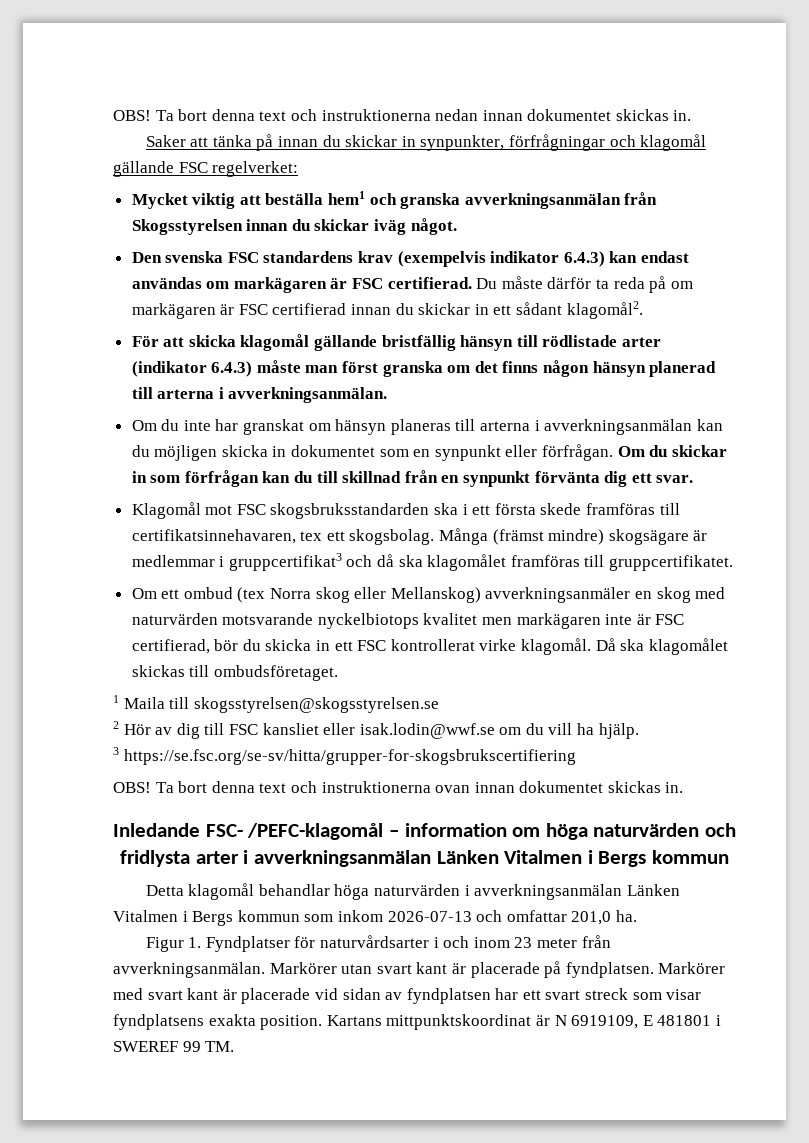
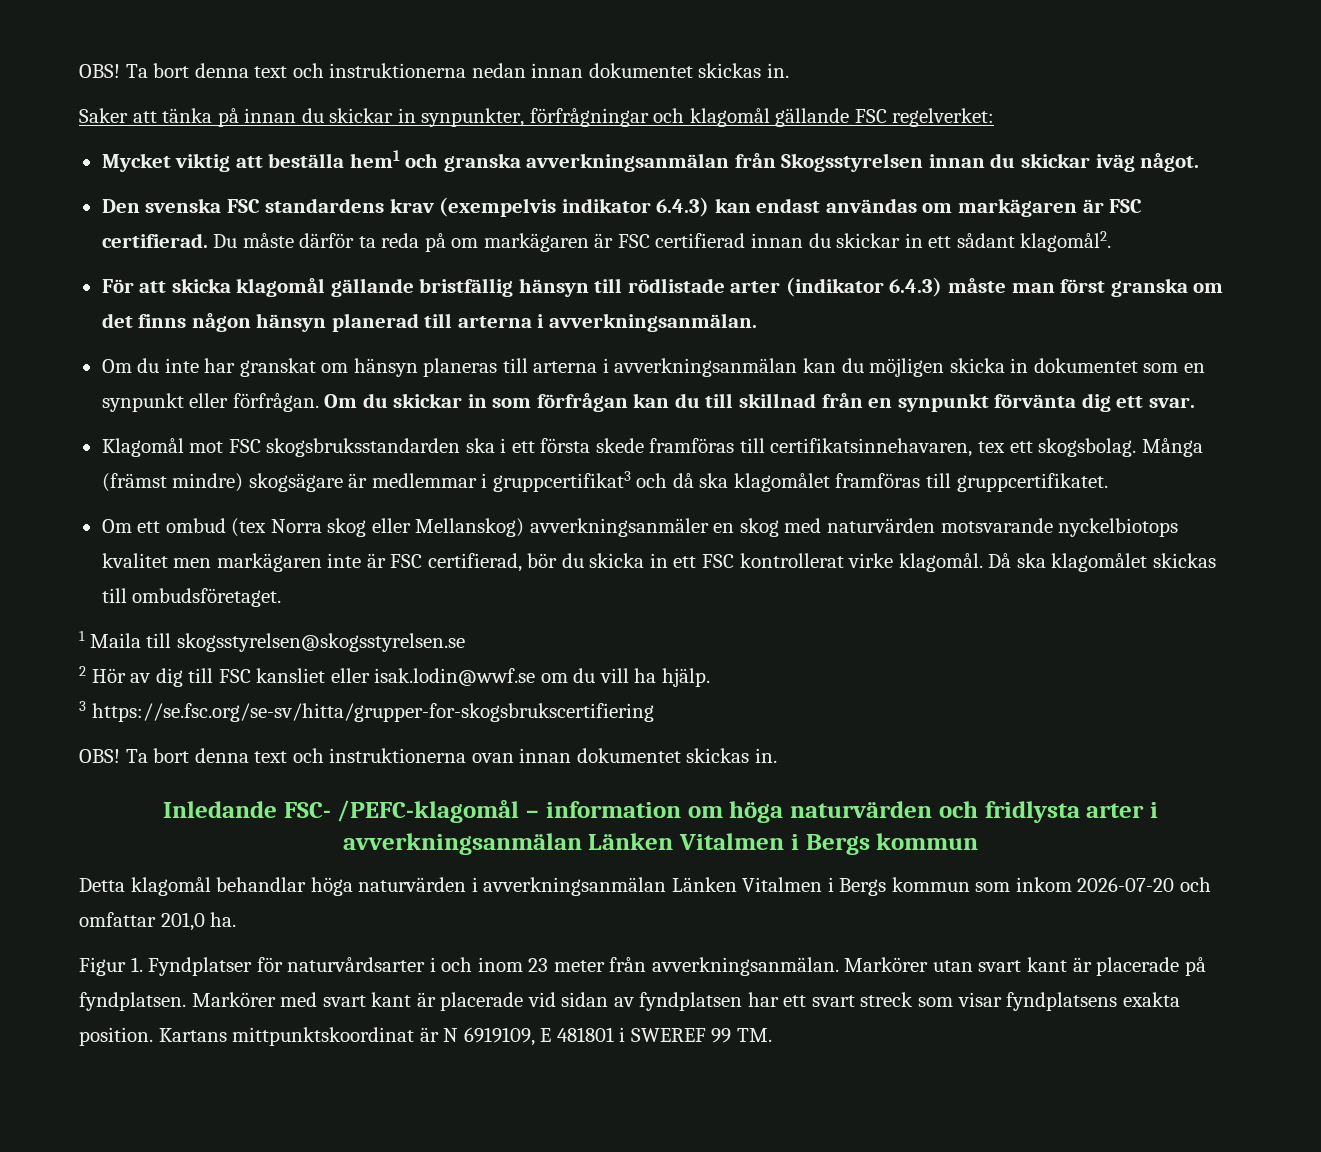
[387,911,472,922] 2026-07-13 -> [1077,877,1175,892] 2026-07-20

